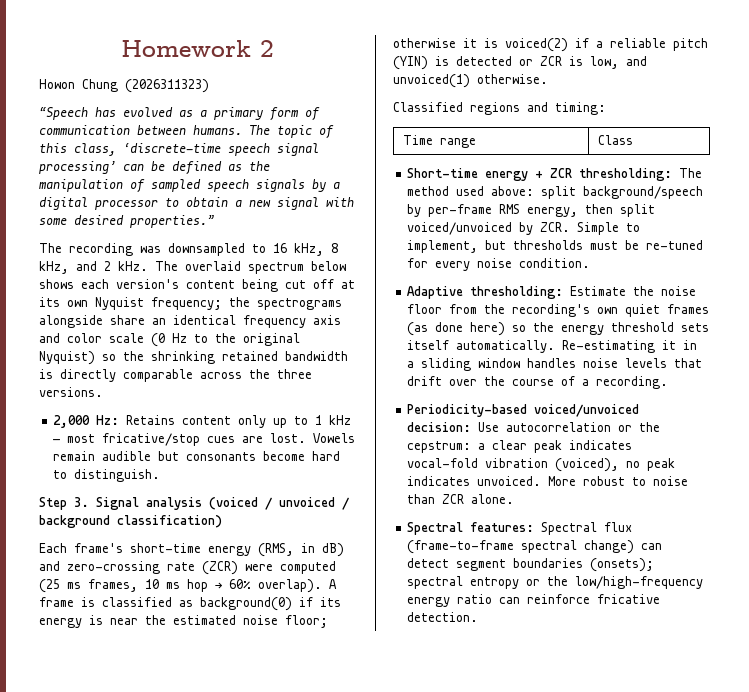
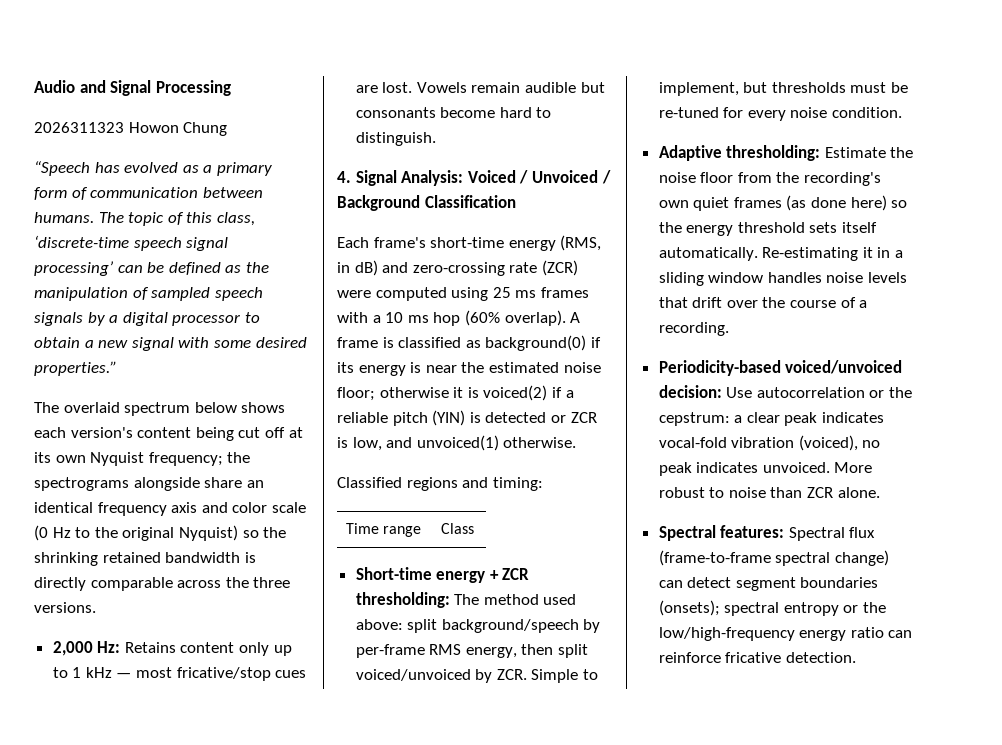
[121,40,274,57] Homework 2 // -> [34,80,231,96] [34,122,124,133] Audio and Signal Processing // 2026311323
[125,79,209,93] (2026311323) -> (228, 129) none
[69,243,338,256] [39,261,178,274] recording was downsampled to 16 kHz, 8 kHz, and 2 kHz. The -> (59, 407) none
[39,497,349,510] [39,515,222,528] Step 3. Signal analysis (voiced / unvoiced / background classification) -> [337,170,611,186] [337,195,516,211] 4. Signal Analysis: Voiced / Unvoiced / Background Classification
[39,579,138,593] (25 ms frames, -> [451,287,589,301] [337,312,381,323] using 25 ms frames with a
[215,579,251,589] → 60% -> [464,310,500,326] (60%

